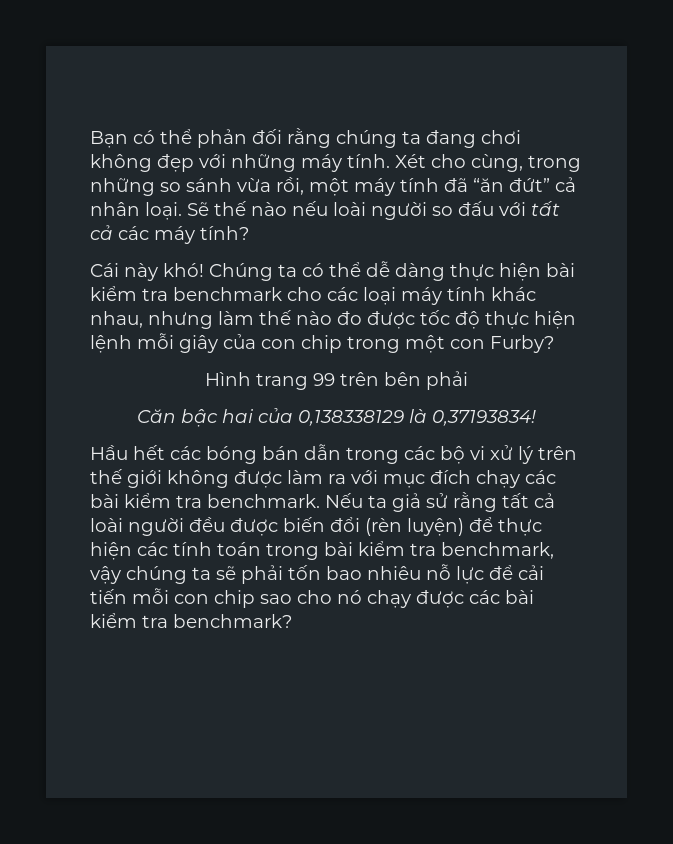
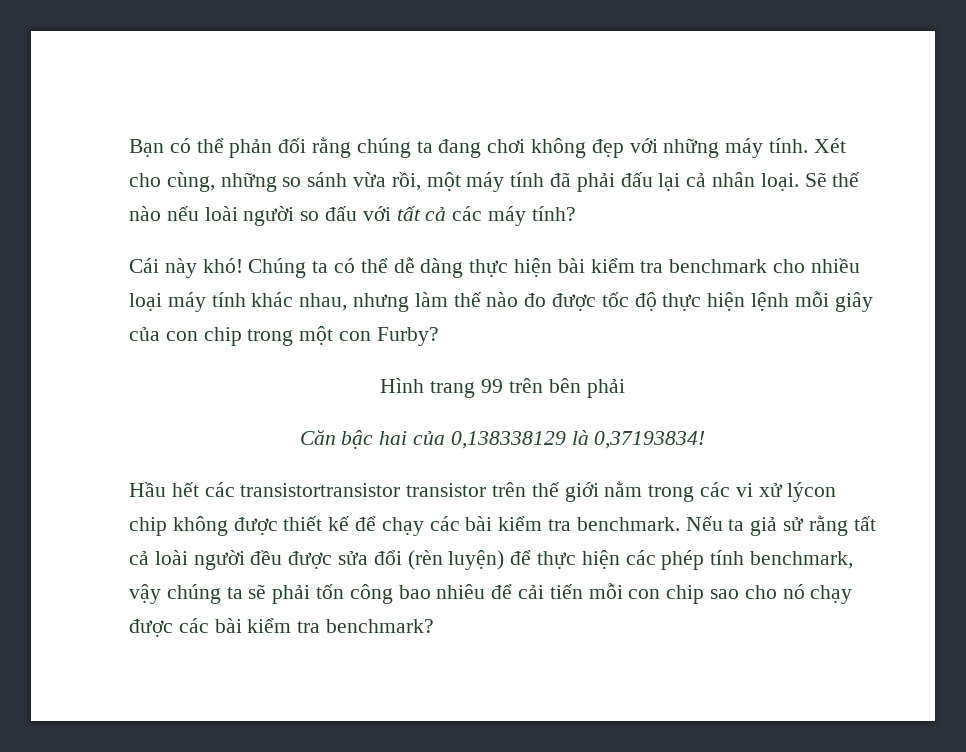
[528,155,581,172] trong -> (215, 182) none
[473,178,550,192] “ăn đứt” -> [576,172,681,192] phải đấu lại
[327,287,358,301] các -> [810,258,860,273] nhiều
[206,444,577,464] [90,469,471,488] bóng bán dẫn trong các bộ vi xử lý trên thế giới không được làm ra với mục đích -> [240,481,837,502] [129,516,377,536] transistortransistor transistor trên thế giới nằm trong các vi xử lýcon chip không được thiết kế để
[283,517,325,532] biến -> [338,551,369,565] sửa
[173,541,436,560] tính toán trong bài kiểm tra -> [661,550,745,570] phép tính
(321, 572) none -> [349,584,393,604] công
[426,564,484,584] nỗ lực -> (486, 591) none

